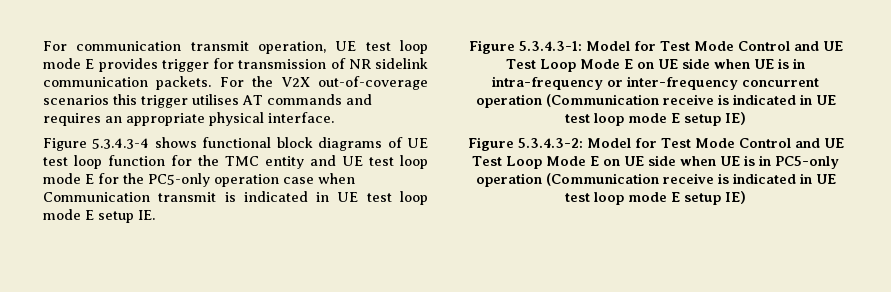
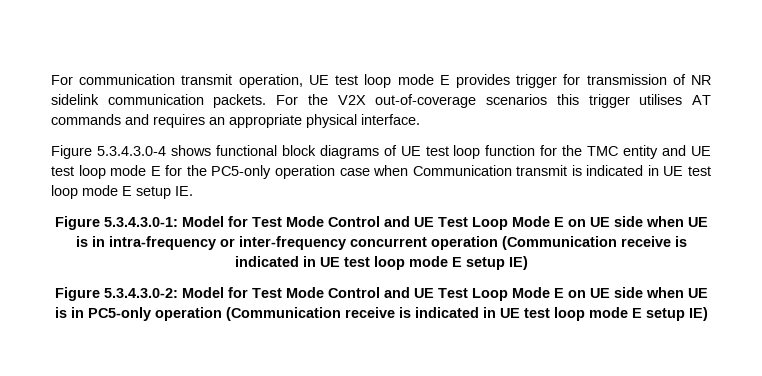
[92,138,150,149] 5.3.4.3-4 -> [96,146,166,156] 5.3.4.3.0-4
[518,41,582,51] 5.3.4.3-1: -> [103,217,178,227] 5.3.4.3.0-1:
[517,138,583,148] 5.3.4.3-2: -> [103,288,178,298] 5.3.4.3.0-2:

